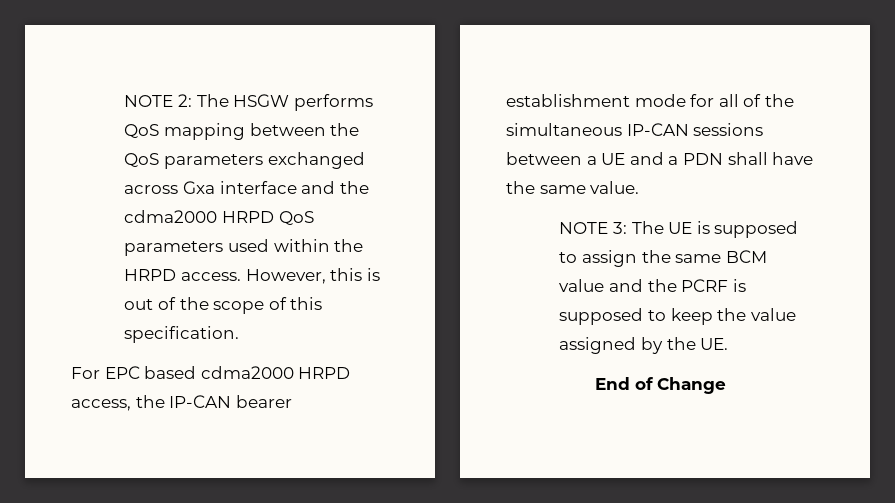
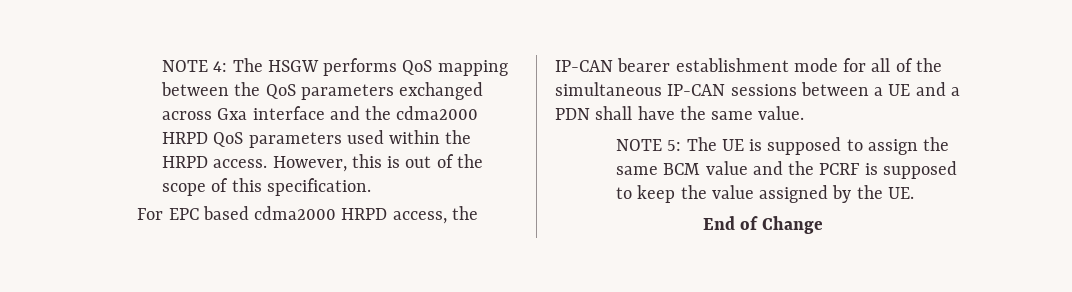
[124,94,193,107] NOTE 2: -> [161,60,228,72] NOTE 4:
[613,222,628,234] 3: -> [667,140,682,151] 5:

